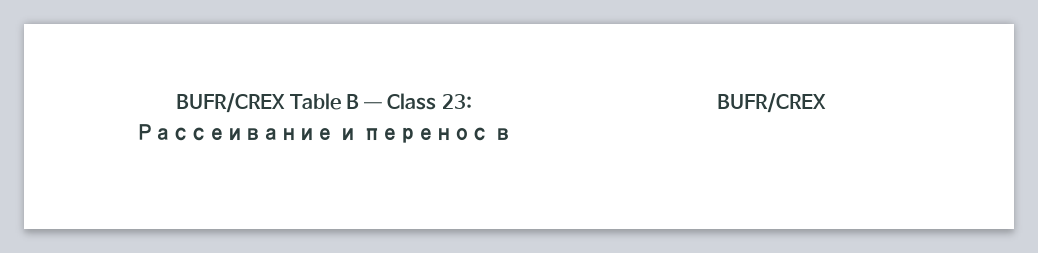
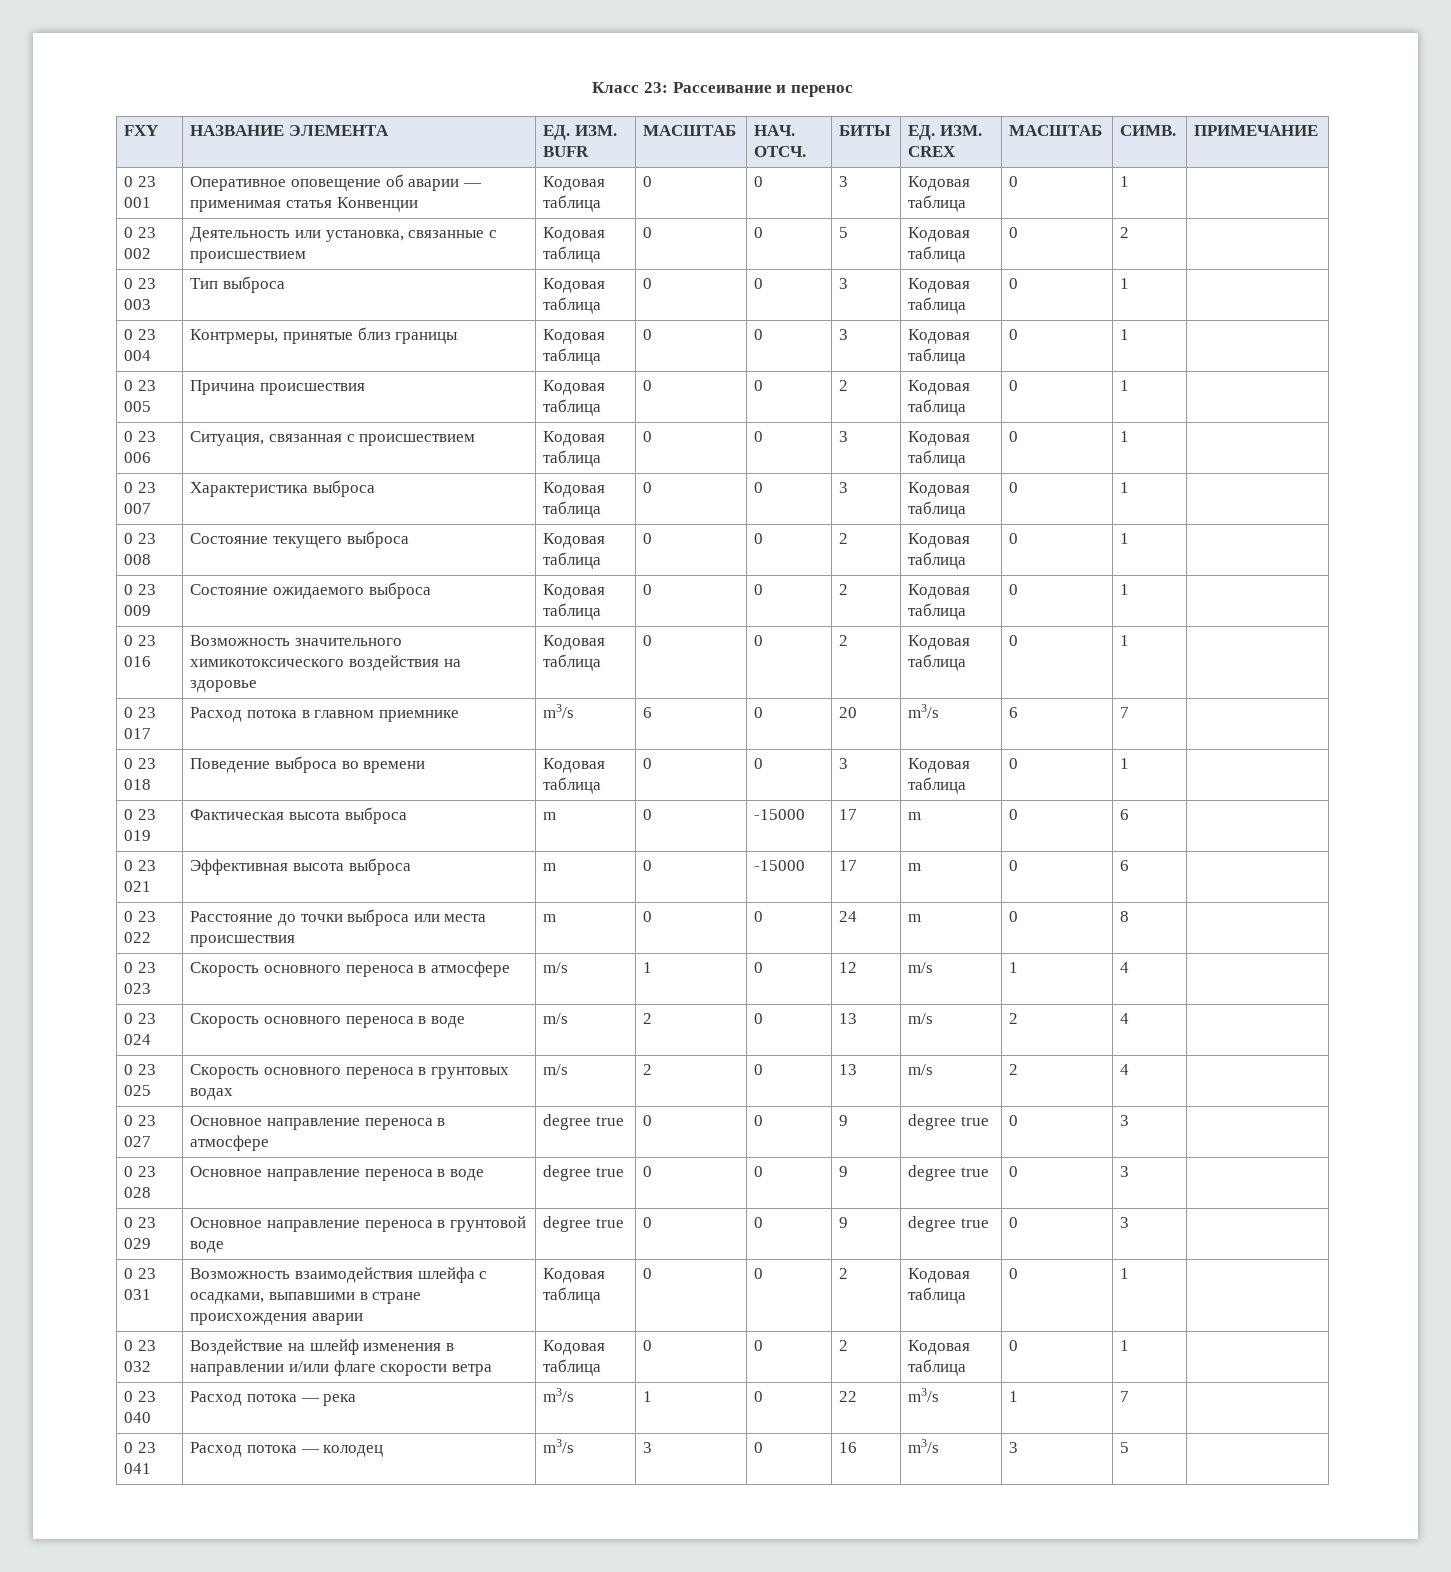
[176,93,437,113] BUFR/CREX Table B — Class -> [592,82,640,93] Класс
[493,128,512,140] [717,93,826,113] в BUFR/CREX -> [124,125,159,136] [190,125,389,136] [543,125,617,140] [543,146,590,157] [643,125,737,136] [754,125,796,136] [754,146,807,157] [839,125,892,136] [908,125,982,140] [908,146,957,157] [1009,125,1103,136] [1120,125,1177,136] [1194,125,1319,136] [124,176,156,187] [124,197,152,208] [190,174,482,191] [190,197,418,212] [543,176,606,191] [543,195,602,212] [643,176,653,187] [754,176,764,187] [839,176,849,187] [908,176,971,191] [908,195,967,212] [1009,176,1019,187] [1120,176,1130,187] [124,227,156,238] [124,248,152,259] [190,227,497,242] [190,251,307,263] [543,227,606,242] [543,246,602,263] [643,227,653,238] [754,227,764,238] [839,227,849,238] [908,227,971,242] [908,246,967,263] [1009,227,1019,238] [1120,227,1130,238] [124,278,156,289] [124,299,152,310] [190,276,285,293] [543,278,606,293] [543,297,602,314] [643,278,653,289] [754,278,764,289] [839,278,849,289] [908,278,971,293] [908,297,967,314] [1009,278,1019,289] [1120,278,1130,289] [124,329,156,340] [124,350,152,361] [190,327,459,344] [543,329,606,344] [543,348,602,365] [643,329,653,340] [754,329,764,340] [839,329,849,340] [908,329,971,344] [908,348,967,365] [1009,329,1019,340] [1120,329,1130,340] [124,380,156,391] [124,401,152,412] [190,380,365,395] [543,380,606,395] [543,399,602,416] [643,380,653,391] [754,380,764,391] [839,380,849,391] [908,380,971,395] [908,399,967,416] [1009,380,1019,391] [1120,380,1130,391] [124,431,156,442] [124,452,152,463] [190,431,476,446] [543,431,606,446] [543,450,602,467] [643,431,653,442] [754,431,764,442] [839,431,849,442] [908,431,971,446] [908,450,967,467] [1009,431,1019,442] [1120,431,1130,442] [124,482,156,493] [124,503,152,514] [190,480,375,497] [543,482,606,497] [543,501,602,518] [643,482,653,493] [754,482,764,493] [839,482,849,493] [908,482,971,497] [908,501,967,518] [1009,482,1019,493] [1120,482,1130,493] [124,533,156,544] [124,554,152,565] [190,531,409,548] [543,533,606,548] [543,552,602,569] [643,533,653,544] [754,533,764,544] [839,533,849,544] [908,533,971,548] [908,552,967,569] [1009,533,1019,544] [1120,533,1130,544] [124,584,156,595] [124,605,152,616] [190,582,431,599] [543,584,606,599] [543,603,602,620] [643,584,653,595] [754,584,764,595] [839,584,849,595] [908,584,971,599] [908,603,967,620] [1009,584,1019,595] [1120,584,1130,595] [124,635,156,646] [124,656,152,667] [190,635,402,646] [190,655,461,671] [190,680,258,692] [543,635,606,650] [543,654,602,671] [643,635,653,646] [754,635,764,646] [839,635,849,646] [908,635,971,650] [908,654,967,671] [1009,635,1019,646] [1120,635,1130,646] [124,707,156,718] [124,728,152,739] [190,707,459,722] [543,704,575,718] [643,707,653,718] [754,707,764,718] [839,707,858,718] [908,704,940,718] [1009,707,1019,718] [1120,707,1130,718] [124,758,156,769] [124,779,152,790] [190,756,426,773] [543,758,606,773] [543,777,602,794] [643,758,653,769] [754,758,764,769] [839,758,849,769] [908,758,971,773] [908,777,967,794] [1009,758,1019,769] [1120,758,1130,769] [124,809,156,820] [124,830,152,841] [190,807,407,824] [543,812,557,820] [643,809,653,820] [754,809,806,820] [839,809,858,820] [908,812,922,820] [1009,809,1019,820] [1120,809,1130,820] [124,860,156,871] [124,881,152,892] [190,858,411,875] [543,863,557,871] [643,860,653,871] [754,860,806,871] [839,860,858,871] [908,863,922,871] [1009,860,1019,871] [1120,860,1130,871] [124,911,156,922] [124,932,152,943] [190,909,487,926] [190,935,296,947] [543,914,557,922] [643,911,653,922] [754,911,764,922] [839,911,858,922] [908,914,922,922] [1009,911,1019,922] [1120,911,1130,922] [124,962,156,973] [124,983,152,994] [190,961,510,977] [543,962,569,973] [643,962,653,973] [754,962,764,973] [839,962,858,973] [908,962,934,973] [1009,962,1019,973] [1120,962,1130,973] [124,1013,156,1024] [124,1034,152,1045] [190,1013,465,1028] [543,1013,569,1024] [643,1013,653,1024] [754,1013,764,1024] [839,1013,858,1024] [908,1013,934,1024] [1009,1013,1019,1024] [1120,1013,1130,1024] [124,1064,156,1075] [124,1085,152,1096] [190,1064,509,1079] [190,1088,234,1100] [543,1064,569,1075] [643,1064,653,1075] [754,1064,764,1075] [839,1064,858,1075] [908,1064,934,1075] [1009,1064,1019,1075] [1120,1064,1130,1075] [124,1115,156,1126] [124,1136,152,1147] [190,1115,446,1130] [190,1135,270,1151] [543,1114,624,1130] [643,1115,653,1126] [754,1115,764,1126] [839,1115,849,1126] [908,1114,989,1130] [1009,1115,1019,1126] [1120,1115,1130,1126] [124,1166,156,1177] [124,1187,152,1198] [190,1166,484,1181] [543,1165,624,1181] [643,1166,653,1177] [754,1166,764,1177] [839,1166,849,1177] [908,1165,989,1181] [1009,1166,1019,1177] [1120,1166,1130,1177] [124,1217,156,1228] [124,1238,152,1249] [190,1216,526,1232] [190,1241,225,1253] [543,1216,624,1232] [643,1217,653,1228] [754,1217,764,1228] [839,1217,849,1228] [908,1216,989,1232] [1009,1217,1019,1228] [1120,1217,1130,1228] [124,1268,156,1279] [124,1289,152,1300] [190,1267,488,1283] [190,1292,422,1304] [190,1313,363,1325] [543,1268,606,1283] [543,1287,602,1304] [643,1268,653,1279] [754,1268,764,1279] [839,1268,849,1279] [908,1268,971,1283] [908,1287,967,1304] [1009,1268,1019,1279] [1120,1268,1130,1279] [124,1340,156,1351] [124,1361,152,1372] [190,1339,454,1355] [190,1360,492,1376] [543,1340,606,1355] [543,1359,602,1376] [643,1340,653,1351] [754,1340,764,1351] [839,1340,849,1351] [908,1340,971,1355] [908,1359,967,1376] [1009,1340,1019,1351] [1120,1340,1130,1351] [124,1391,156,1402] [124,1412,152,1423] [190,1391,357,1406] [543,1388,575,1402] [643,1391,653,1402] [754,1391,764,1402] [839,1391,858,1402] [908,1388,940,1402] [1009,1391,1019,1402] [1120,1391,1130,1402] [124,1442,156,1453] [124,1463,152,1474] [190,1442,384,1457] [543,1439,575,1453] [643,1442,653,1453] [754,1442,764,1453] [839,1442,858,1453] [908,1439,940,1453] [1009,1442,1019,1453] [1120,1442,1130,1453] // FXY | НАЗВАНИЕ ЭЛЕМЕНТА | ЕД. ИЗМ. BUFR | МАСШТАБ | НАЧ. ОТСЧ. | БИТЫ | ЕД. ИЗМ. CREX | МАСШТАБ | СИМВ. | ПРИМЕЧАНИЕ // 0 23 001 | Оперативное оповещение об аварии — применимая статья Конвенции | Кодовая таблица | 0 | 0 | 3 | Кодовая таблица | 0 | 1 | // 0 23 002 | Деятельность или установка, связанные с происшествием | Кодовая таблица | 0 | 0 | 5 | Кодовая таблица | 0 | 2 | // 0 23 003 | Тип выброса | Кодовая таблица | 0 | 0 | 3 | Кодовая таблица | 0 | 1 | // 0 23 004 | Контрмеры, принятые близ границы | Кодовая таблица | 0 | 0 | 3 | Кодовая таблица | 0 | 1 | // 0 23 005 | Причина происшествия | Кодовая таблица | 0 | 0 | 2 | Кодовая таблица | 0 | 1 | // 0 23 006 | Ситуация, связанная с происшествием | Кодовая таблица | 0 | 0 | 3 | Кодовая таблица | 0 | 1 | // 0 23 007 | Характеристика выброса | Кодовая таблица | 0 | 0 | 3 | Кодовая таблица | 0 | 1 | // 0 23 008 | Состояние текущего выброса | Кодовая таблица | 0 | 0 | 2 | Кодовая таблица | 0 | 1 | // 0 23 009 | Состояние ожидаемого выброса | Кодовая таблица | 0 | 0 | 2 | Кодовая таблица | 0 | 1 | // 0 23 016 | Возможность значительного химикотоксического воздействия на здоровье | Кодовая таблица | 0 | 0 | 2 | Кодовая таблица | 0 | 1 | // 0 23 017 | Расход потока в главном приемнике | m3/s | 6 | 0 | 20 | m3/s | 6 | 7 | // 0 23 018 | Поведение выброса во времени | Кодовая таблица | 0 | 0 | 3 | Кодовая таблица | 0 | 1 | // 0 23 019 | Фактическая высота выброса | m | 0 | -15000 | 17 | m | 0 | 6 | // 0 23 021 | Эффективная высота выброса | m | 0 | -15000 | 17 | m | 0 | 6 | // 0 23 022 | Расстояние до точки выброса или места происшествия | m | 0 | 0 | 24 | m | 0 | 8 | // 0 23 023 | Скорость основного переноса в атмосфере | m/s | 1 | 0 | 12 | m/s | 1 | 4 | // 0 23 024 | Скорость основного переноса в воде | m/s | 2 | 0 | 13 | m/s | 2 | 4 | // 0 23 025 | Скорость основного переноса в грунтовых водах | m/s | 2 | 0 | 13 | m/s | 2 | 4 | // 0 23 027 | Основное направление переноса в атмосфере | degree true | 0 | 0 | 9 | degree true | 0 | 3 | // 0 23 028 | Основное направление переноса в воде | degree true | 0 | 0 | 9 | degree true | 0 | 3 | // 0 23 029 | Основное направление переноса в грунтовой воде | degree true | 0 | 0 | 9 | degree true | 0 | 3 | // 0 23 031 | Возможность взаимодействия шлейфа с осадками, выпавшими в стране происхождения аварии | Кодовая таблица | 0 | 0 | 2 | Кодовая таблица | 0 | 1 | // 0 23 032 | Воздействие на шлейф изменения в направлении и/или флаге скорости ветра | Кодовая таблица | 0 | 0 | 2 | Кодовая таблица | 0 | 1 | // 0 23 040 | Расход потока — река | m3/s | 1 | 0 | 22 | m3/s | 1 | 7 | // 0 23 041 | Расход потока — колодец | m3/s | 3 | 0 | 16 | m3/s | 3 | 5 |

